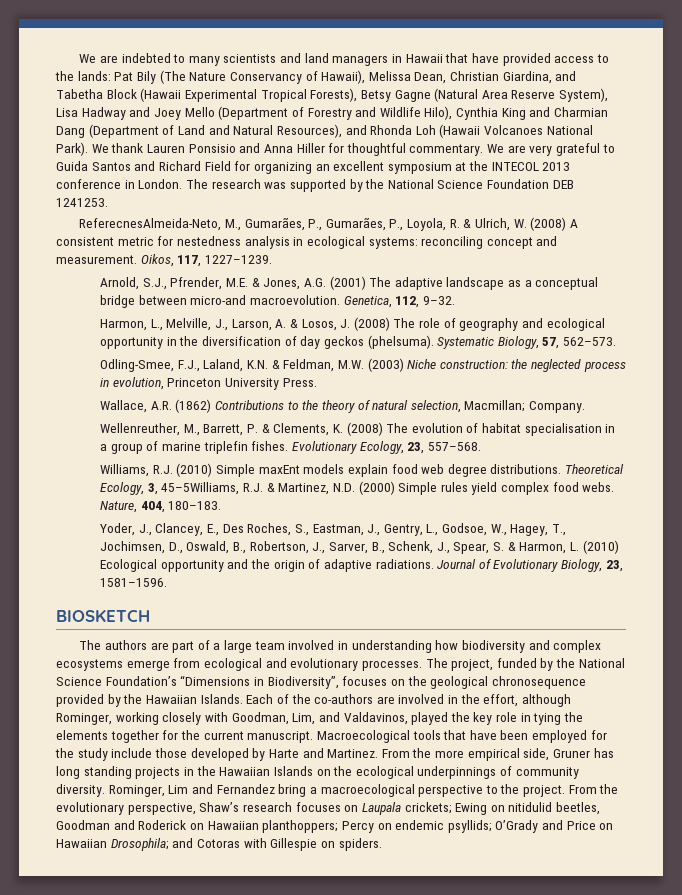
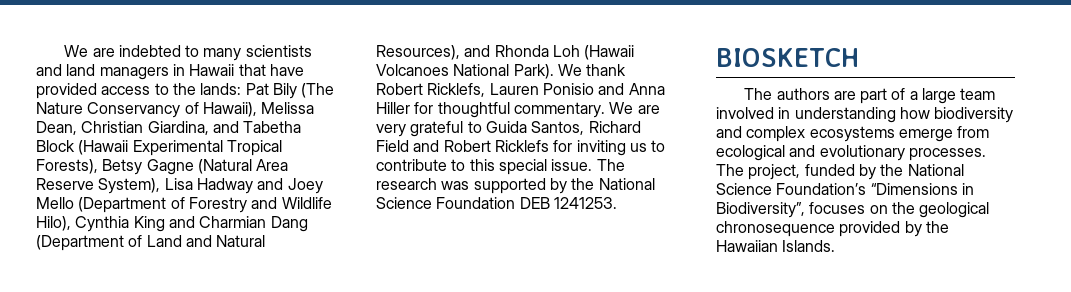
[146,144,236,153] Lauren Ponsisio -> [376,83,594,97] Robert Ricklefs, Lauren Ponisio
[91,161,571,174] [56,179,183,189] Santos and Richard Field for organizing an excellent symposium at the INTECOL 2013 conference in London. -> [531,121,641,135] [376,140,666,156] [376,159,593,175] Santos, Richard Field and Robert Ricklefs for inviting us to contribute to this special issue.
[79,217,578,231] [56,236,558,249] [56,254,272,267] [100,276,599,290] [100,295,455,308] [100,317,605,331] [100,335,617,349] [100,358,626,372] [100,377,317,390] [100,399,586,413] [100,422,616,436] [100,441,481,454] [100,463,625,477] [100,481,615,495] [100,501,222,513] [100,523,567,536] [100,540,619,554] [100,559,623,572] [100,578,168,587] // ReferecnesAlmeida-Neto, M., Gumarães, P., Gumarães, P., Loyola, R. & Ulrich, W. (2008) A consistent metric for nestedness analysis in ecological systems: reconciling concept and measurement. Oikos, 117, 1227–1239. // Arnold, S.J., Pfrender, M.E. & Jones, A.G. (2001) The adaptive landscape as a conceptual bridge between micro-and macroevolution. Genetica, 112, 9–32. // Harmon, L., Melville, J., Larson, A. & Losos, J. (2008) The role of geography and ecological opportunity in the diversification of day geckos (phelsuma). Systematic Biology, 57, 562–573. // Odling-Smee, F.J., Laland, K.N. & Feldman, M.W. (2003) Niche construction: the neglected process in evolution, Princeton University Press. // Wallace, A.R. (1862) Contributions to the theory of natural selection, Macmillan; Company. // Wellenreuther, M., Barrett, P. & Clements, K. (2008) The evolution of habitat specialisation in a group of marine triplefin fishes. Evolutionary Ecology, 23, 557–568. // Williams, R.J. (2010) Simple maxEnt models explain food web degree distributions. Theoretical Ecology, 3, 45–5Williams, R.J. & Martinez, N.D. (2000) Simple rules yield complex food webs. Nature, 404, 180–183. // Yoder, J., Clancey, E., Des Roches, S., Eastman, J., Gentry, L., Godsoe, W., Hagey, T., Jochimsen, D., Oswald, B., Robertson, J., Sarver, B., Schenk, J., Spear, S. & Harmon, L. (2010) Ecological opportunity and the origin of adaptive radiations. Journal of Evolutionary Biology, 23, 1581–1596. -> (617, 203) none
[246,694,572,707] [56,712,584,725] [56,730,607,743] [55,748,614,761] [56,766,579,779] [56,784,619,797] [56,802,601,815] [56,820,614,833] [56,838,382,851] Each of the co-authors are involved in the effort, although Rominger, working closely with Goodman, Lim, and Valdavinos, played the key role in tying the elements together for the current manuscript. Macroecological tools that have been employed for the study include those developed by Harte and Martinez. From the more empirical side, Gruner has long standing projects in the Hawaiian Islands on the ecological underpinnings of community diversity. Rominger, Lim and Fernandez bring a macroecological perspective to the project. From the evolutionary perspective, Shaw’s research focuses on Laupala crickets; Ewing on nitidulid beetles, Goodman and Roderick on Hawaiian planthoppers; Percy on endemic psyllids; O’Grady and Price on Hawaiian Drosophila; and Cotoras with Gillespie on spiders. -> (836, 246) none

